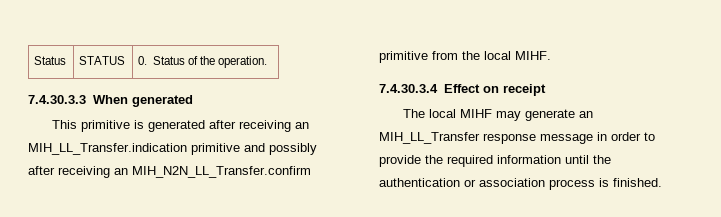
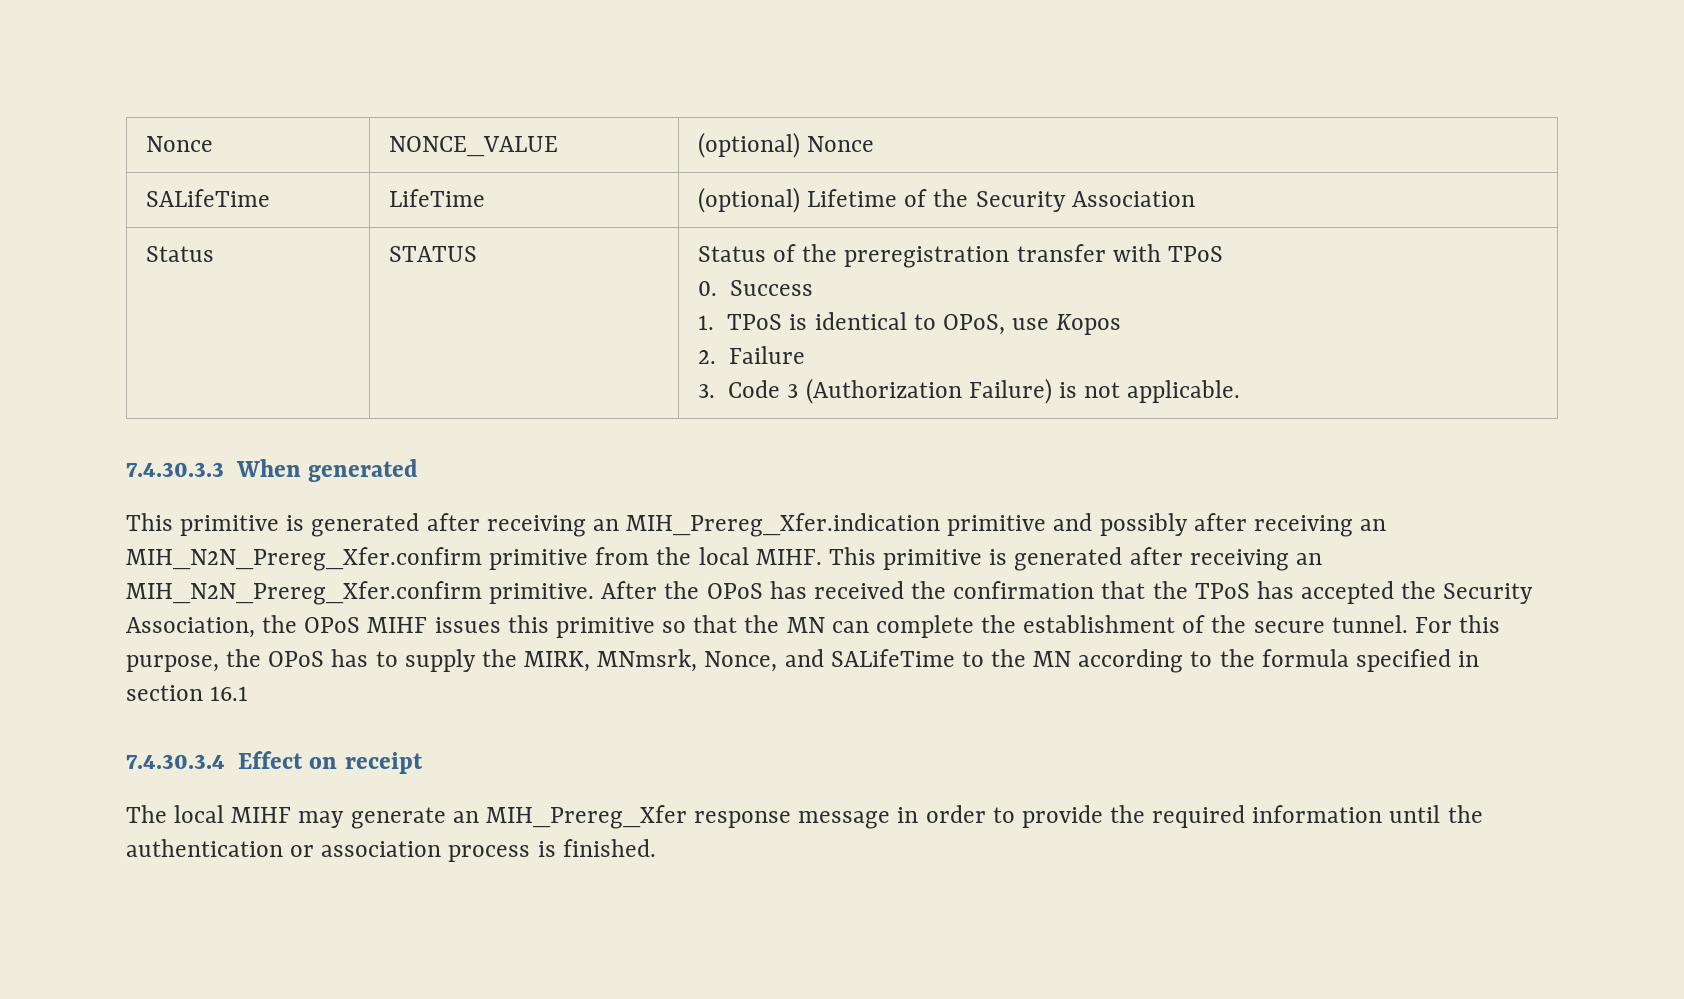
(34, 60) none -> [146,136,214,152] [389,136,559,157] [698,132,875,158] [146,189,271,207] [389,189,486,207] [698,187,1195,213] Nonce | NONCE_VALUE | (optional) Nonce // SALifeTime | LifeTime | (optional) Lifetime of the Security Association //
[138,56,148,65] 0. -> (478, 254) none
[218,56,268,68] operation. -> [844,244,1223,268] [698,280,814,296] [698,312,1122,335] [698,346,806,364] [698,378,1241,404] preregistration transfer with TPoS // 0. Success // 1. TPoS is identical to OPoS, use Kopos // 2. Failure // 3. Code 3 (Authorization Failure) is not applicable.
[28,143,187,155] MIH_LL_Transfer.indication -> [626,513,941,537] MIH_Prereg_Xfer.indication
[132,166,311,178] MIH_N2N_LL_Transfer.confirm -> [126,547,482,571] MIH_N2N_Prereg_Xfer.confirm
(551, 55) none -> [828,547,1322,571] [126,581,1534,605] [126,615,1501,638] [126,649,1480,673] [126,685,249,701] This primitive is generated after receiving an MIH_N2N_Prereg_Xfer.confirm primitive. After the OPoS has received the confirmation that the TPoS has accepted the Security Association, the OPoS MIHF issues this primitive so that the MN can complete the establishment of the secure tunnel. For this purpose, the OPoS has to supply the MIRK, MNmsrk, Nonce, and SALifeTime to the MN according to the formula specified in section 16.1
[379,132,480,144] MIH_LL_Transfer -> [485,805,687,829] MIH_Prereg_Xfer

